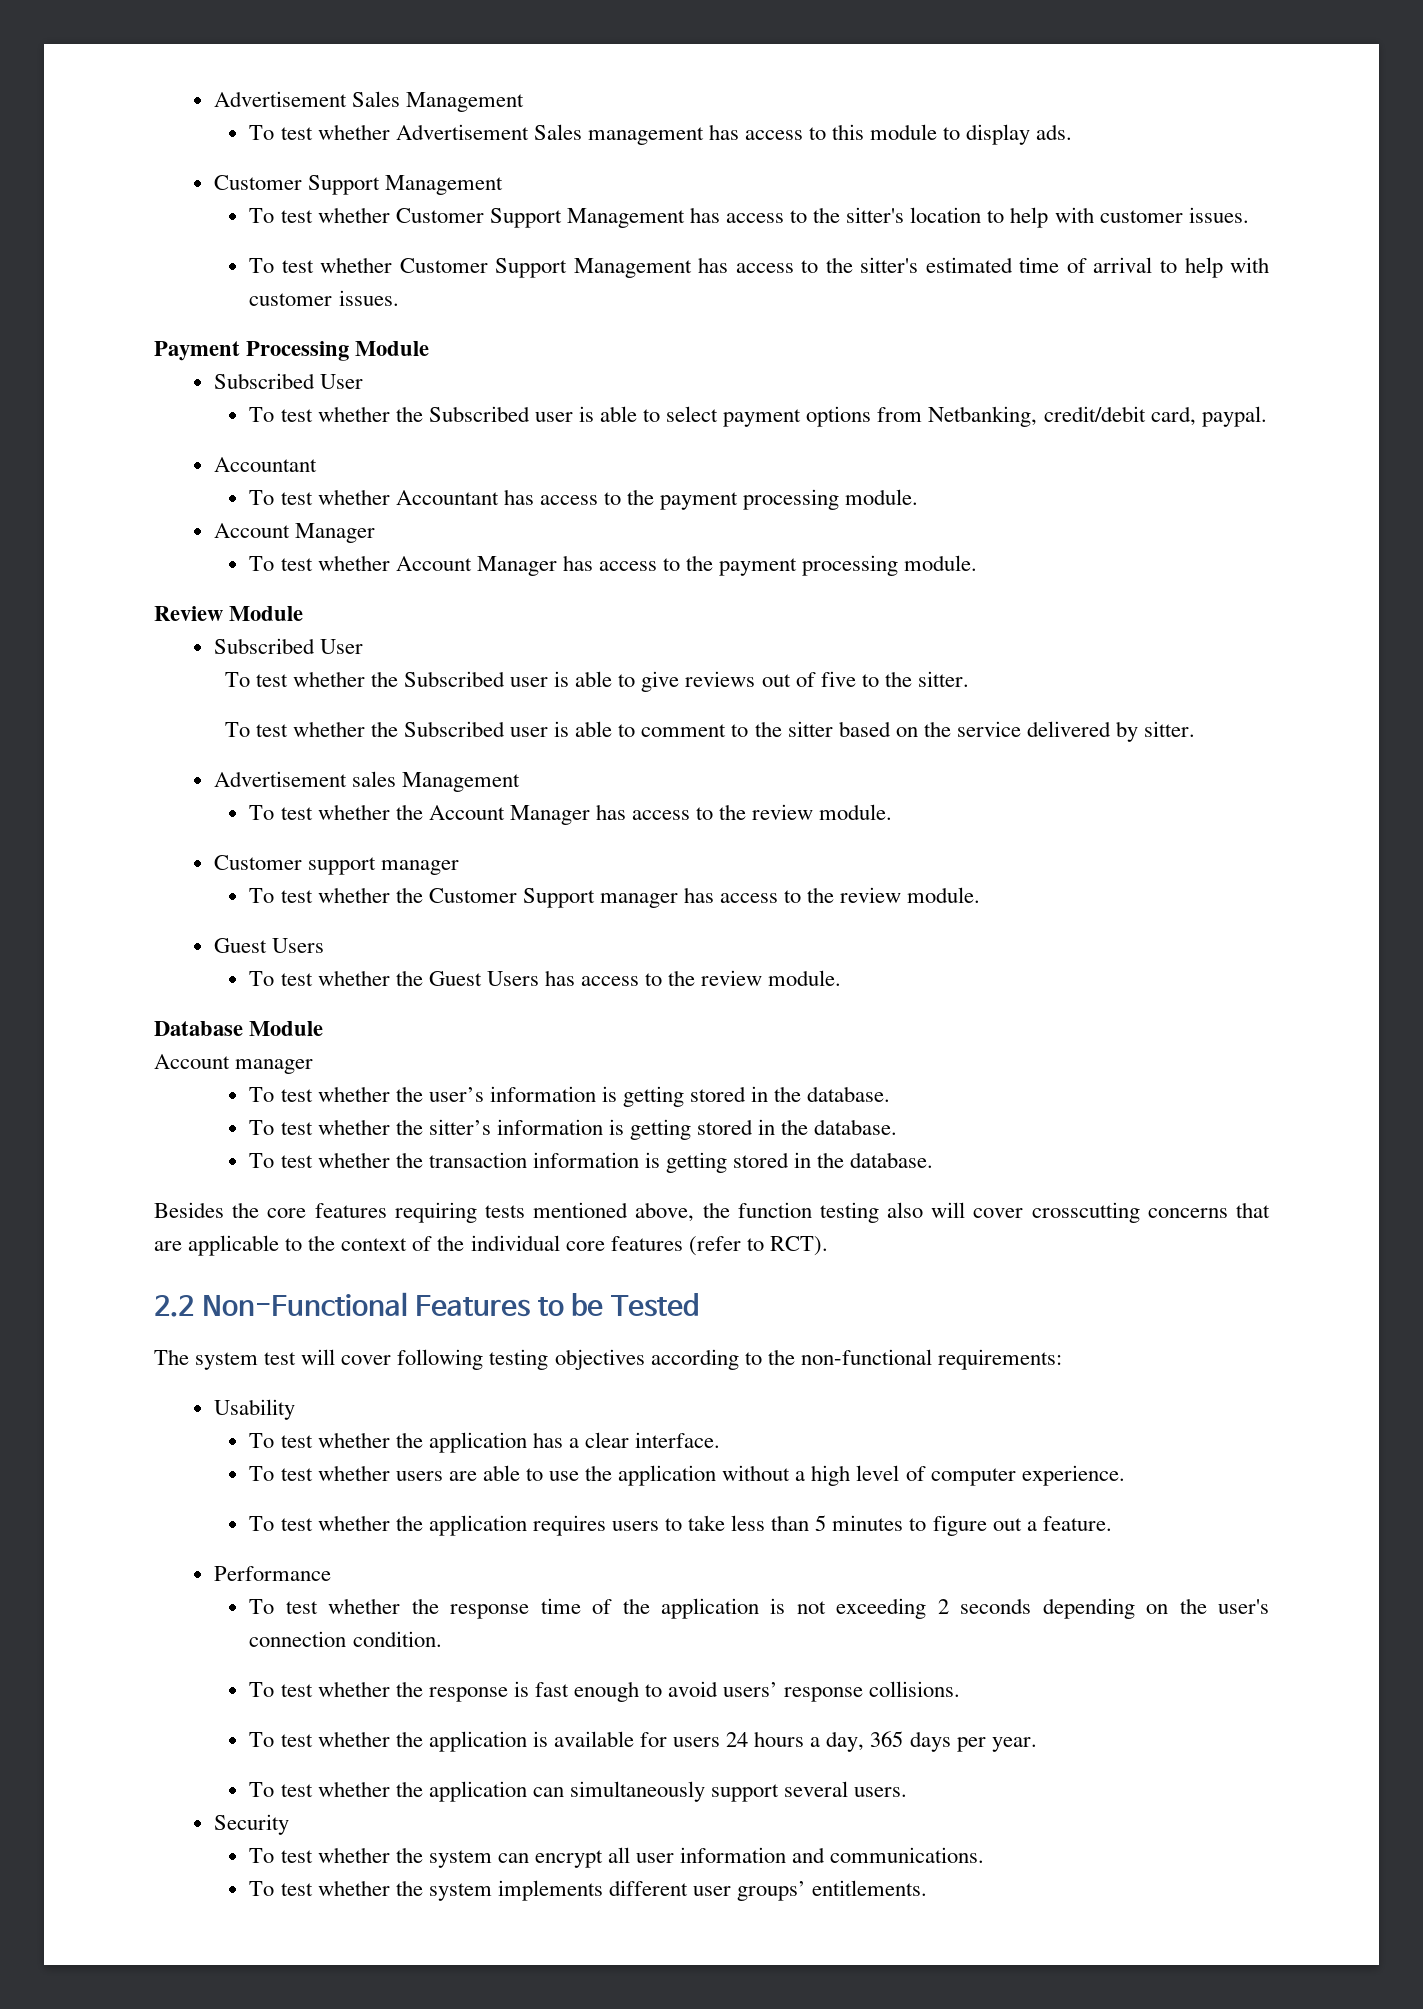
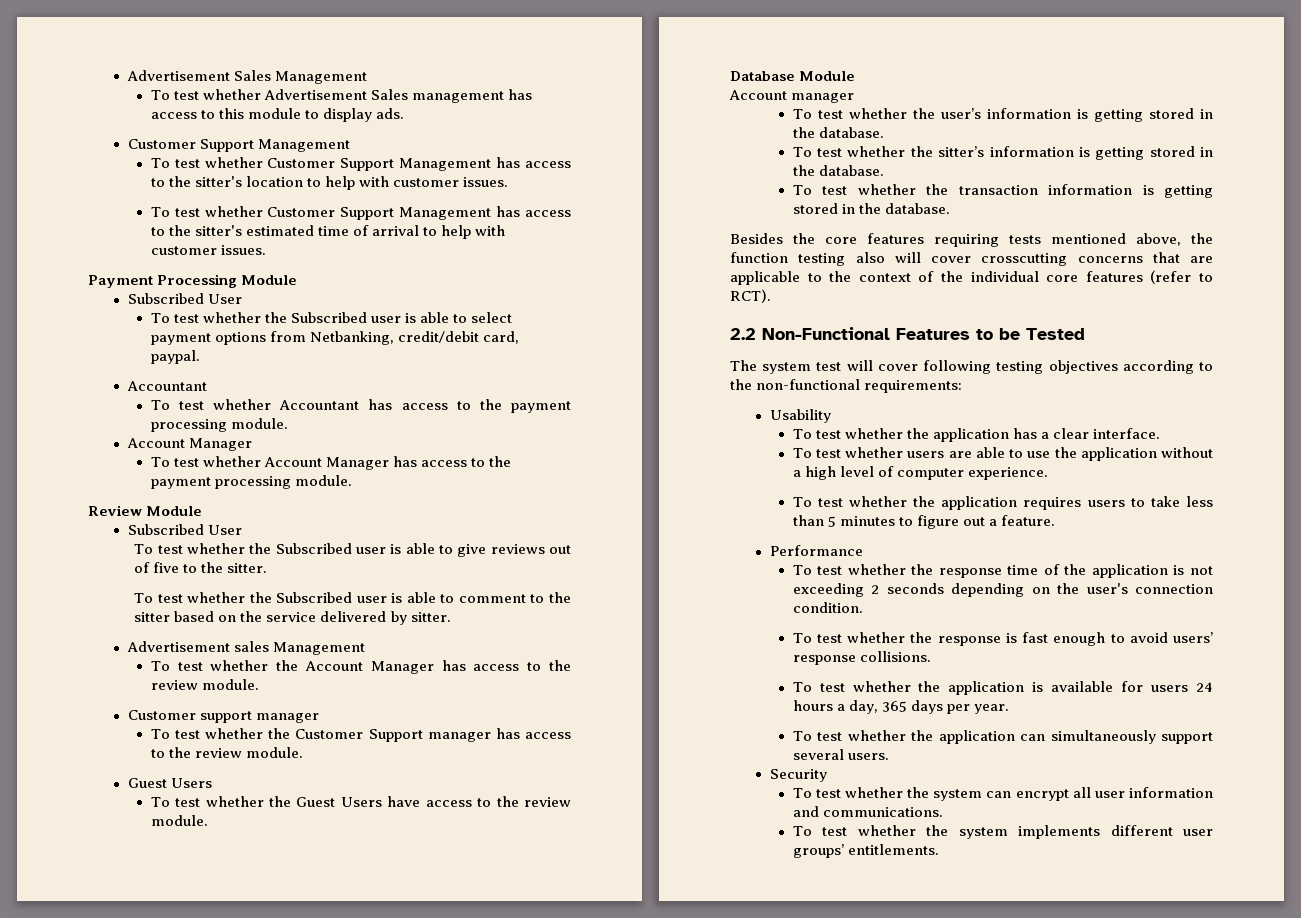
[544,970,575,986] has -> [387,796,421,807] have

